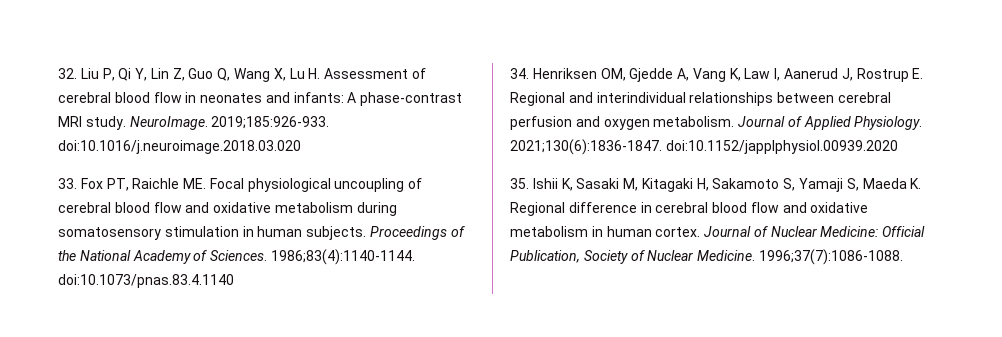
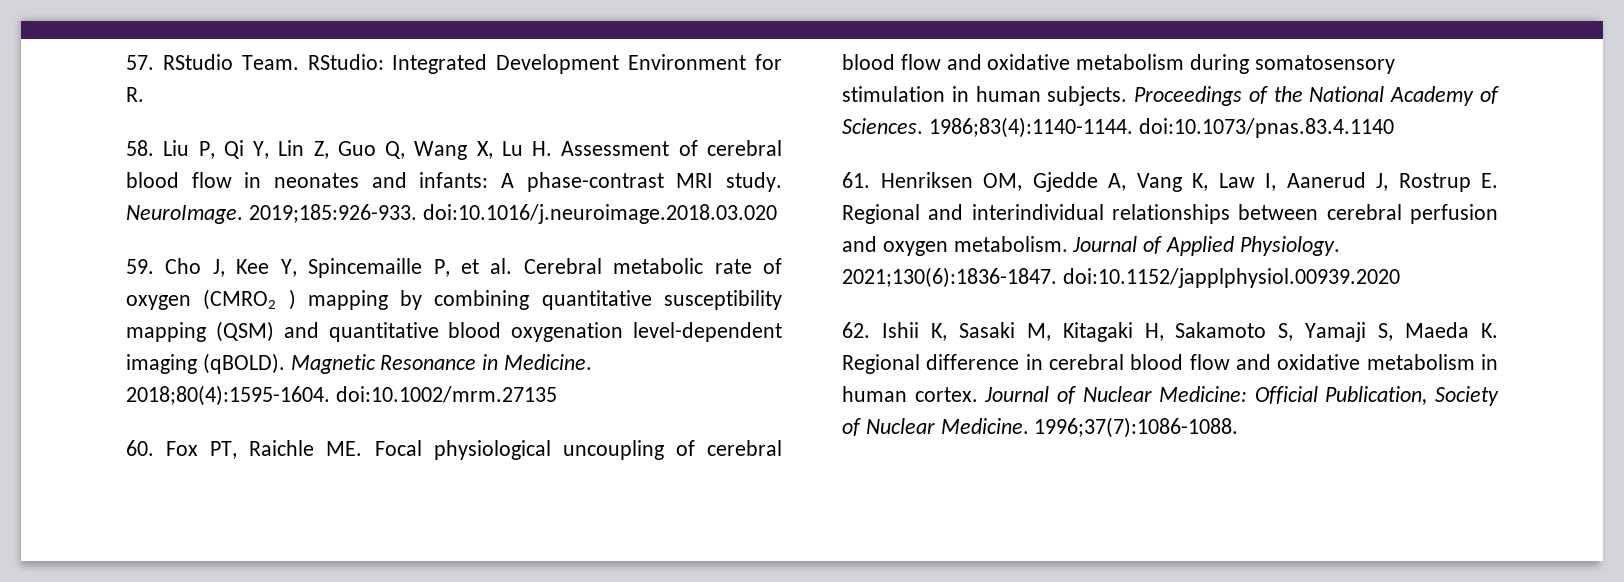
[58,68,77,79] 32. -> [126,54,782,74] [126,87,144,102] [126,140,154,156] 57. RStudio Team. RStudio: Integrated Development Environment for R. // 58.
[58,178,77,189] 33. -> [126,258,782,278] [126,289,782,310] [126,321,782,342] [126,353,593,374] [126,385,557,406] [126,440,154,456] 59. Cho J, Kee Y, Spincemaille P, et al. Cerebral metabolic rate of oxygen (CMRO2 ) mapping by combining quantitative susceptibility mapping (QSM) and quantitative blood oxygenation level-dependent imaging (qBOLD). Magnetic Resonance in Medicine. 2018;80(4):1595-1604. doi:10.1002/mrm.27135 // 60.
[510,68,529,79] 34. -> [842,172,870,188] 61.
[510,178,529,189] 35. -> [842,322,870,338] 62.

